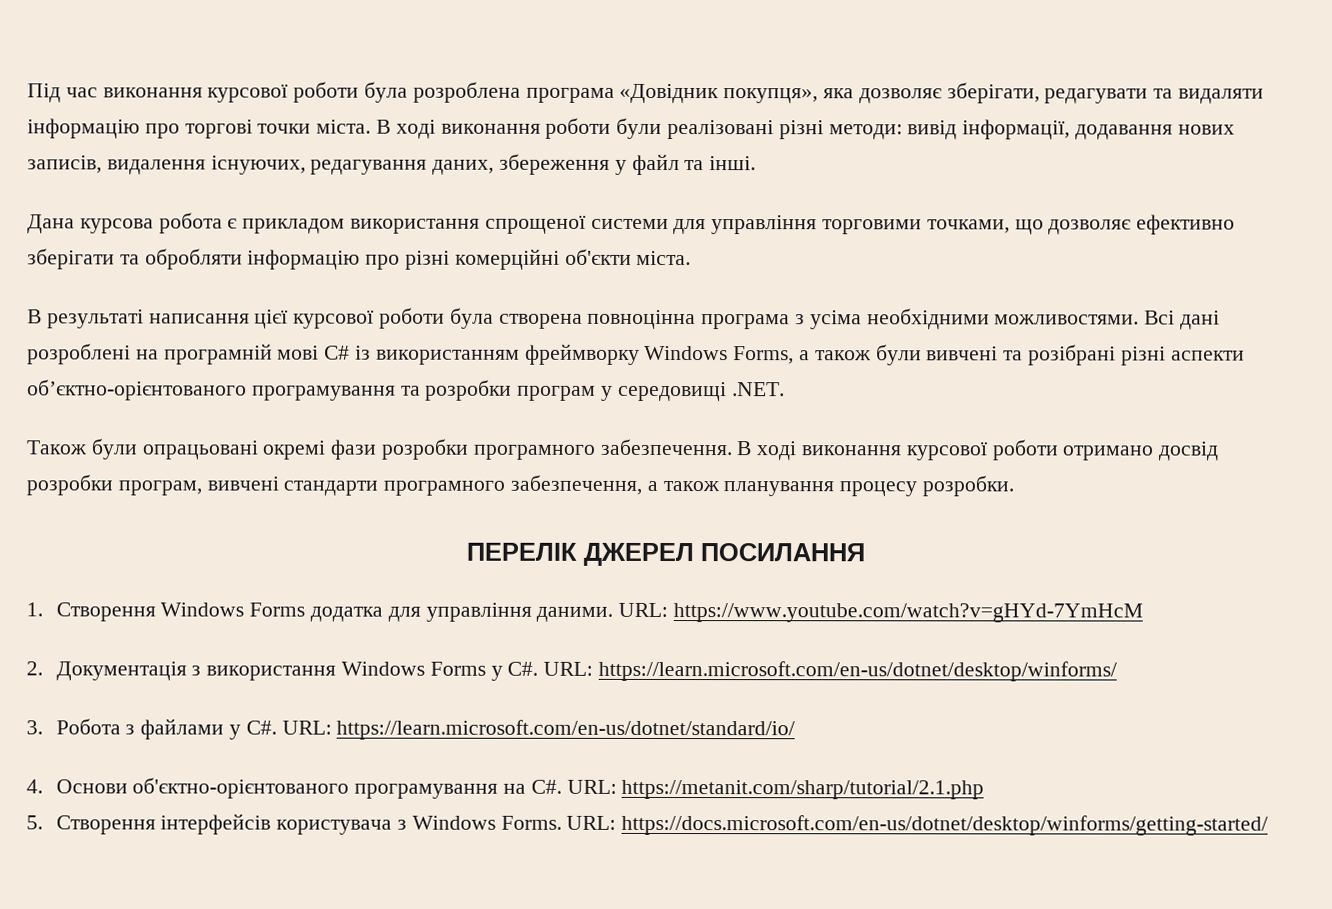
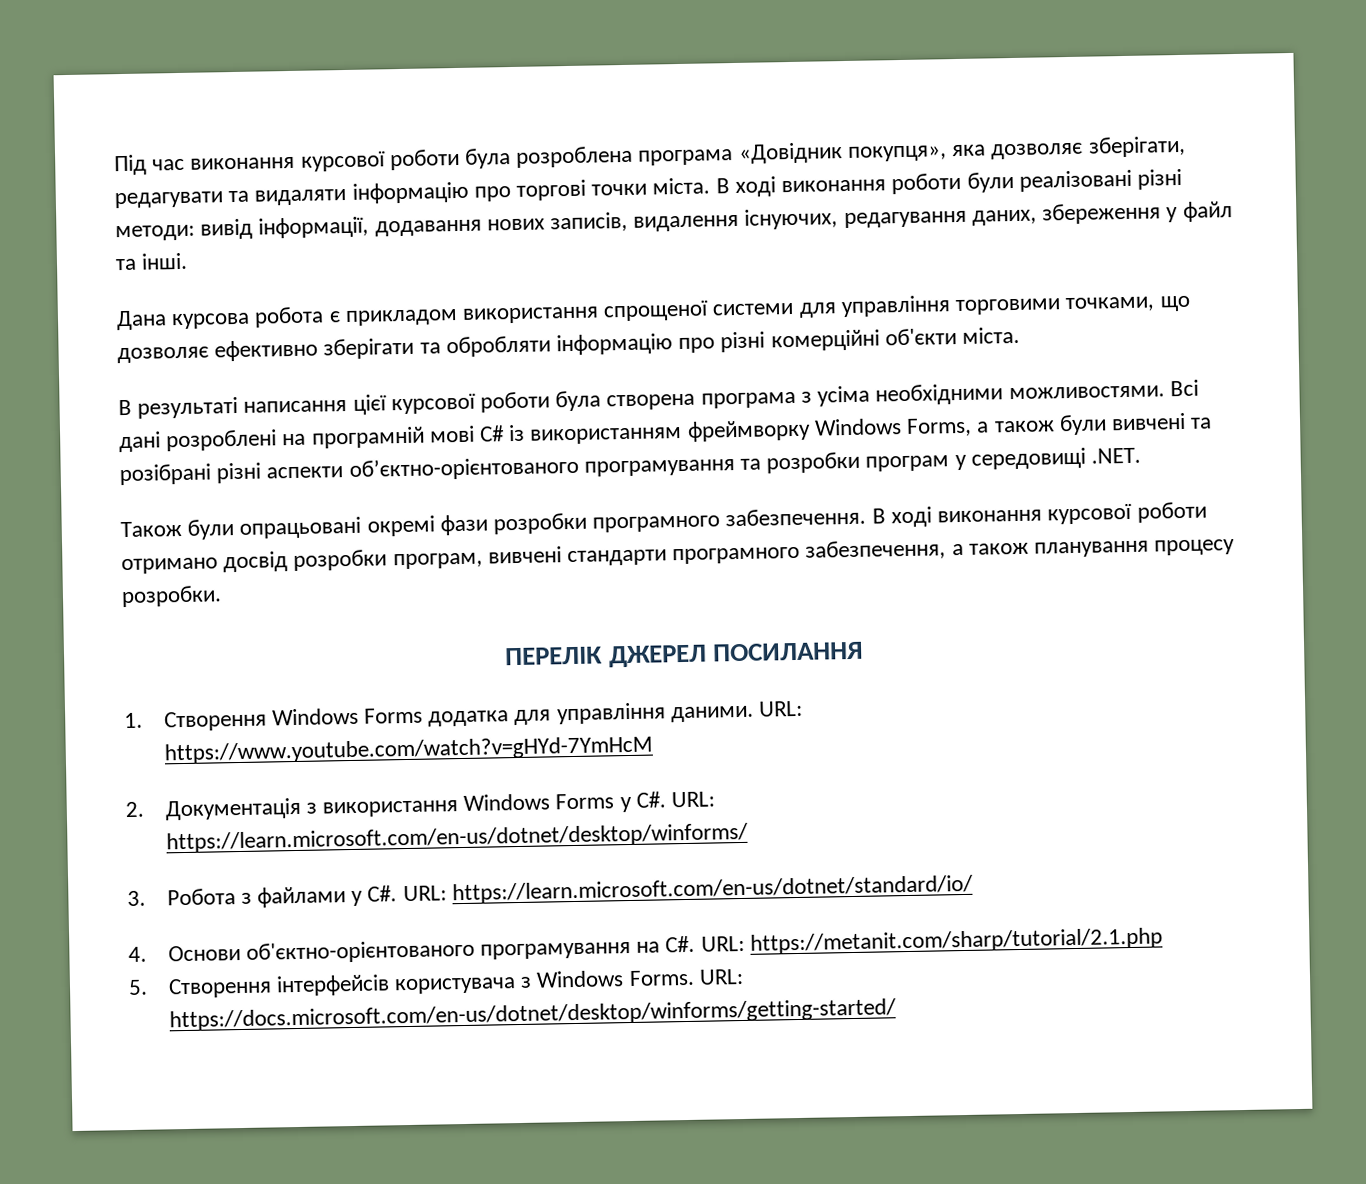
[587,309,697,330] повноцінна -> (696, 402) none

